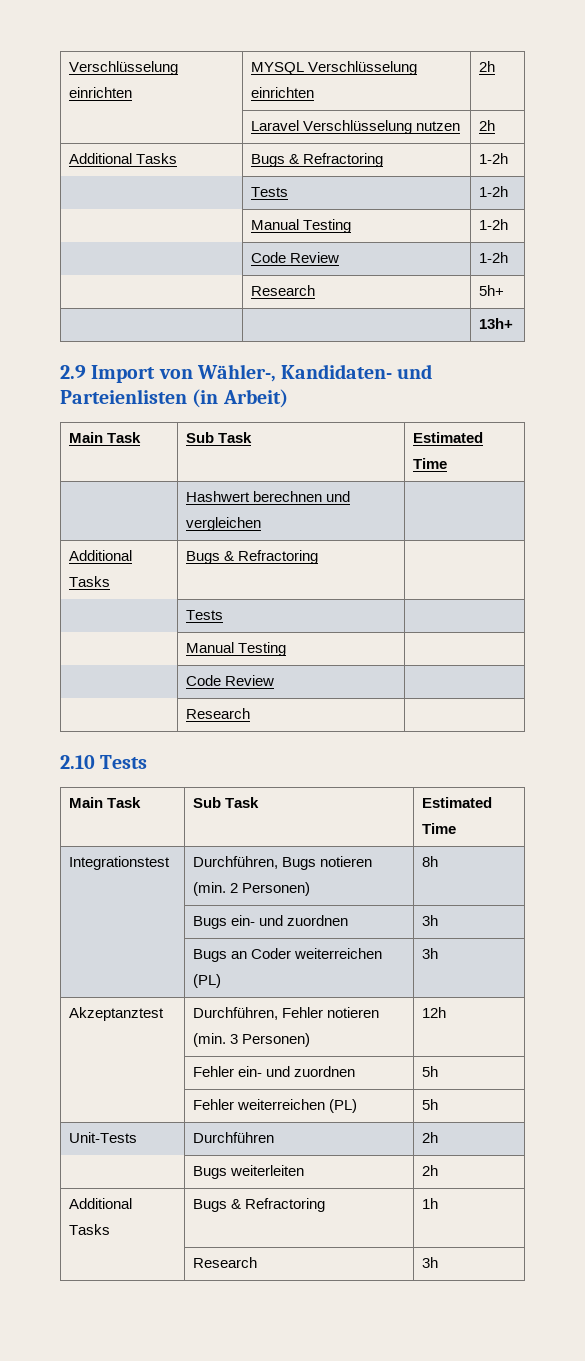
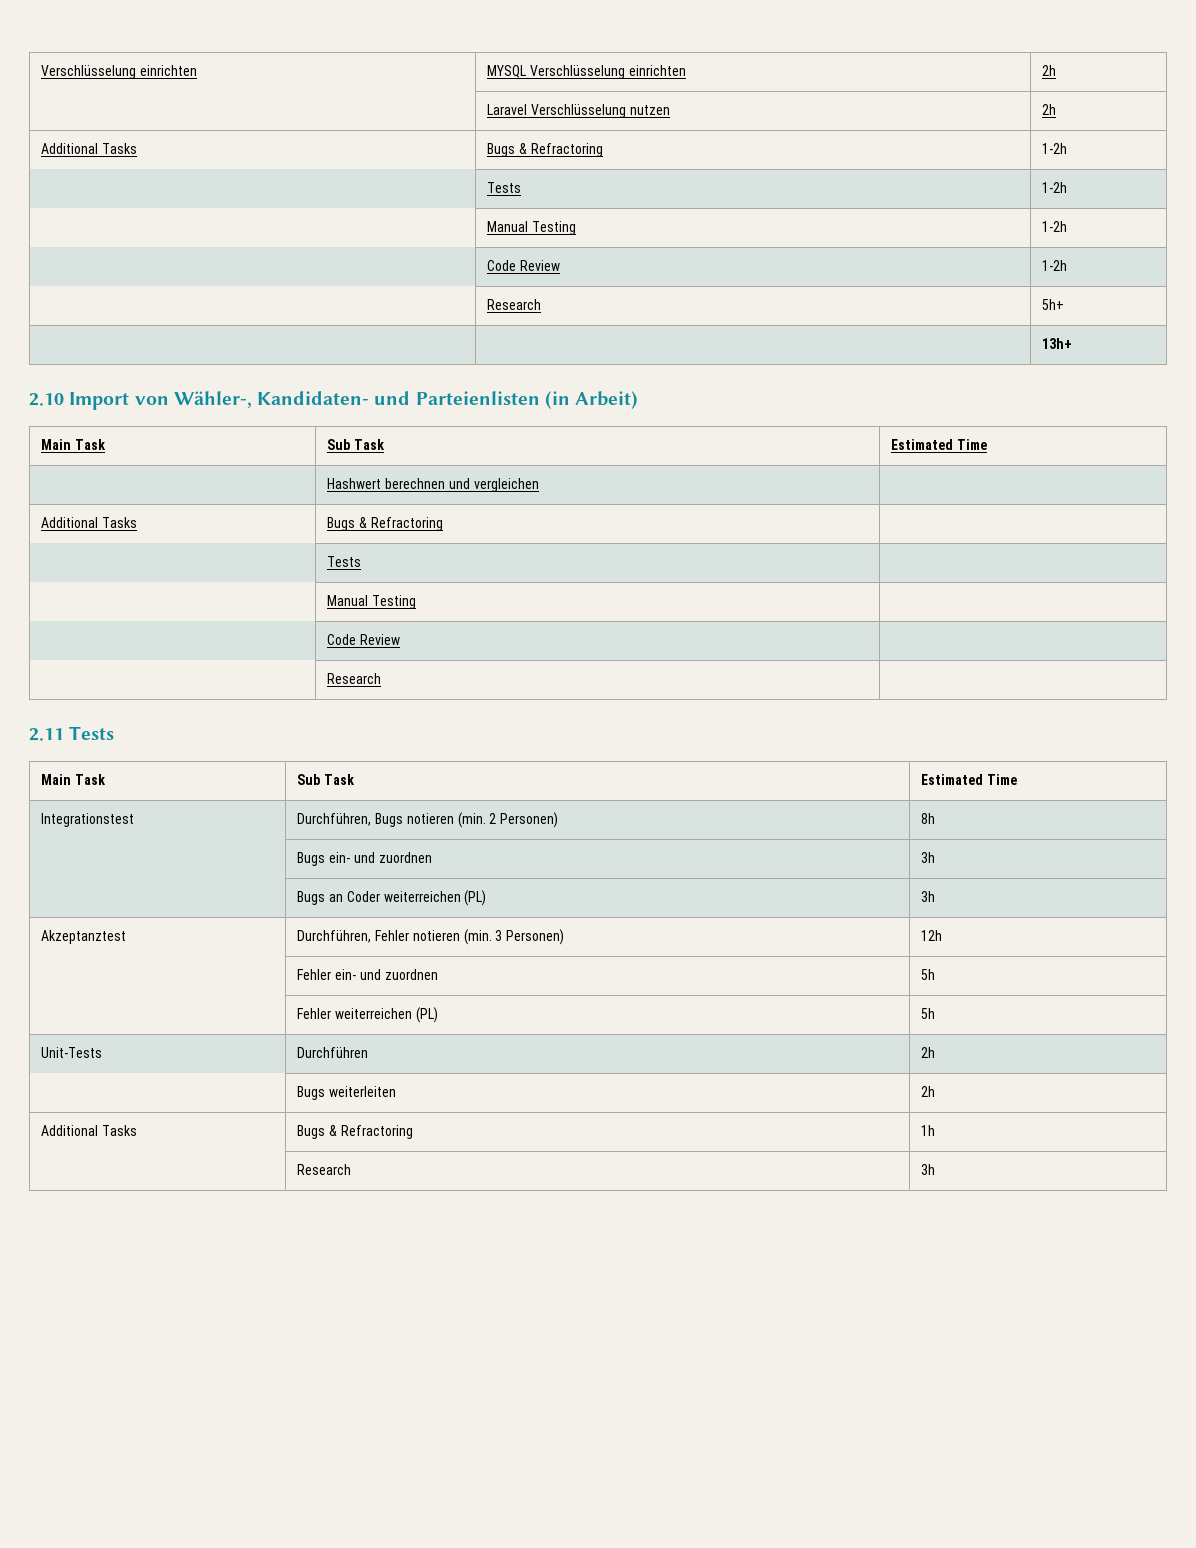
[60,365,86,379] 2.9 -> [29,393,64,406] 2.10
[60,755,95,769] 2.10 -> [29,728,64,741] 2.11

